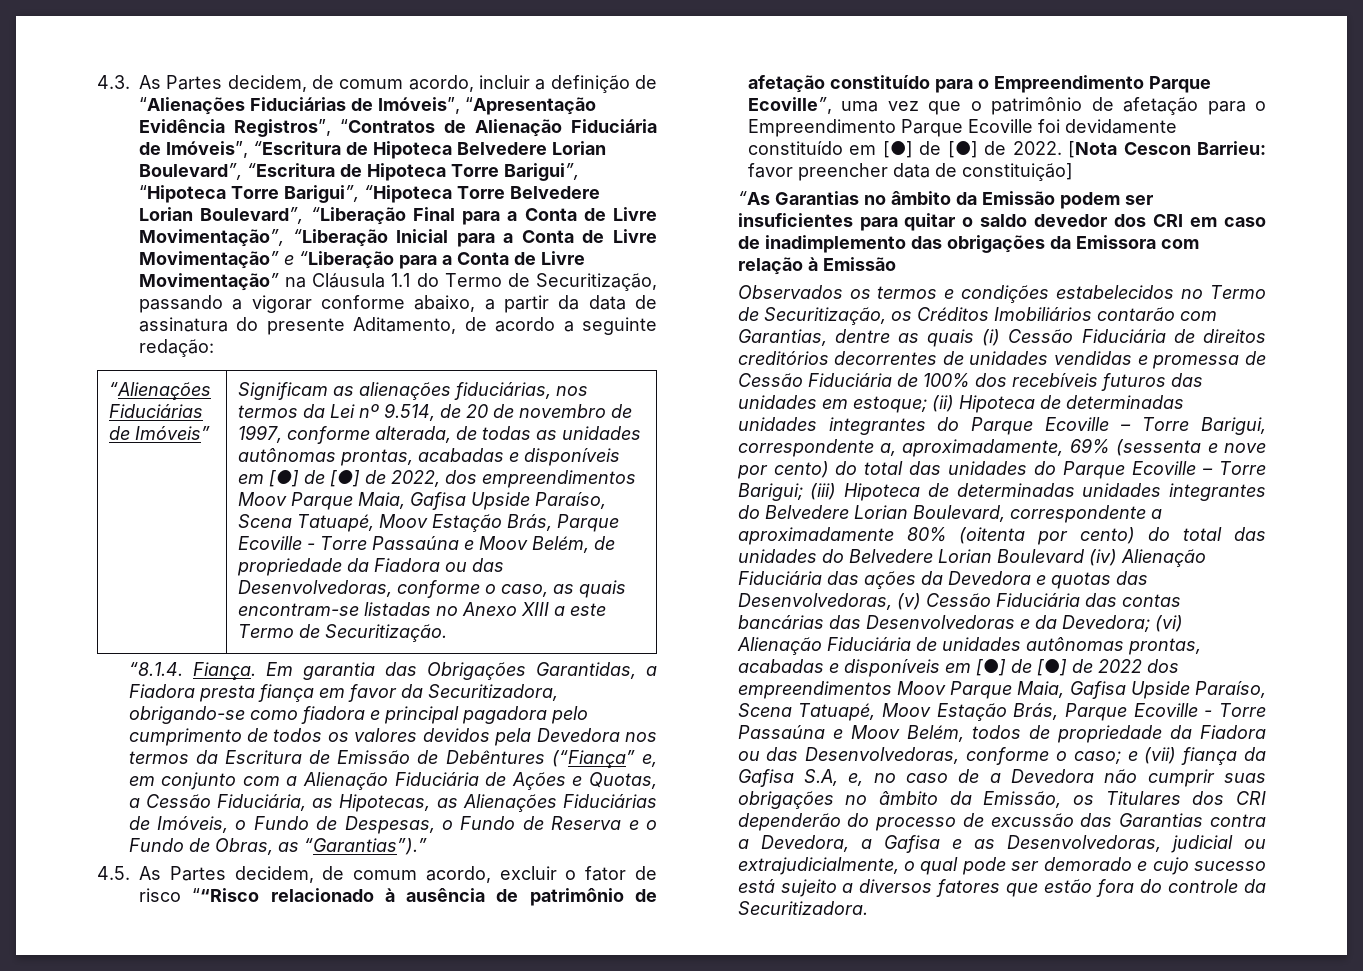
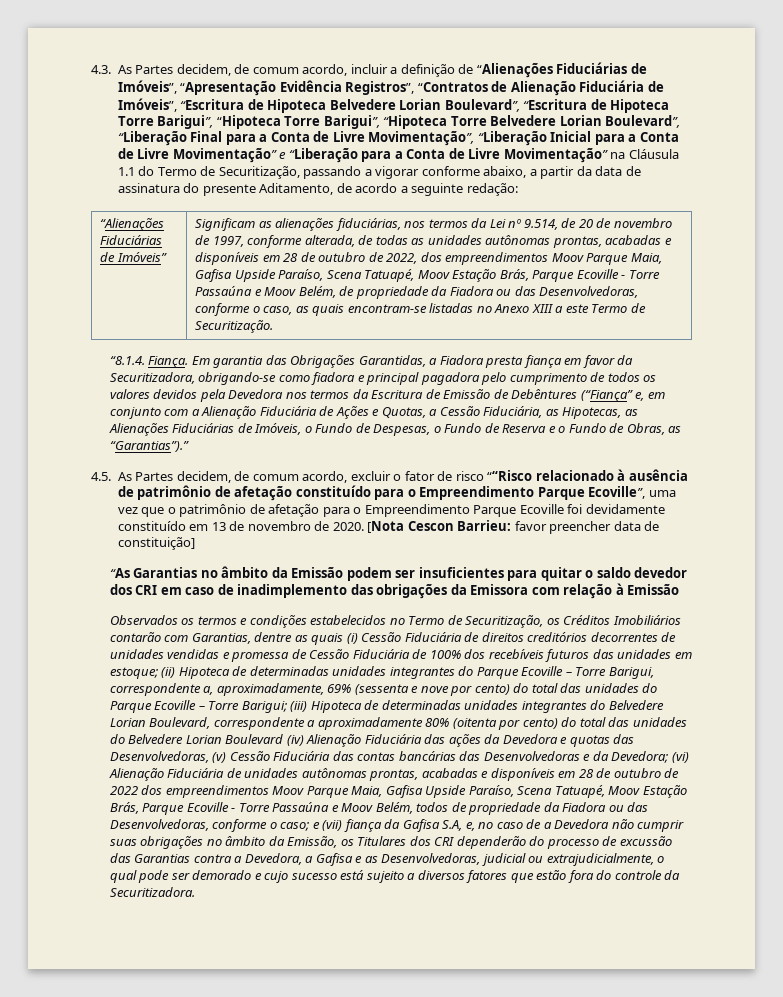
[268,470,360,487] [●] de [●] -> [283,252,366,262] 28 de outubro
[882,141,1062,158] [●] de [●] de 2022. -> [211,521,364,531] 13 de novembro de 2020.
[975,659,1067,676] [●] de [●] -> [578,768,661,778] 28 de outubro

